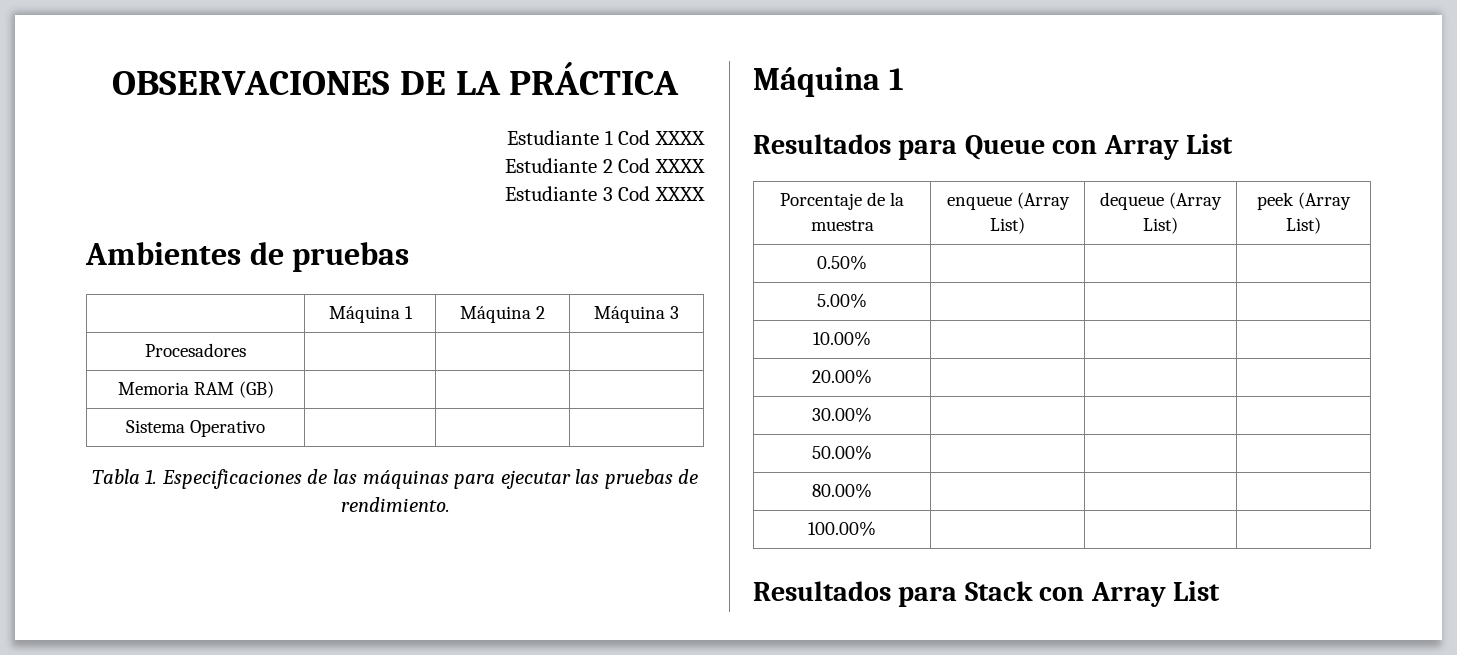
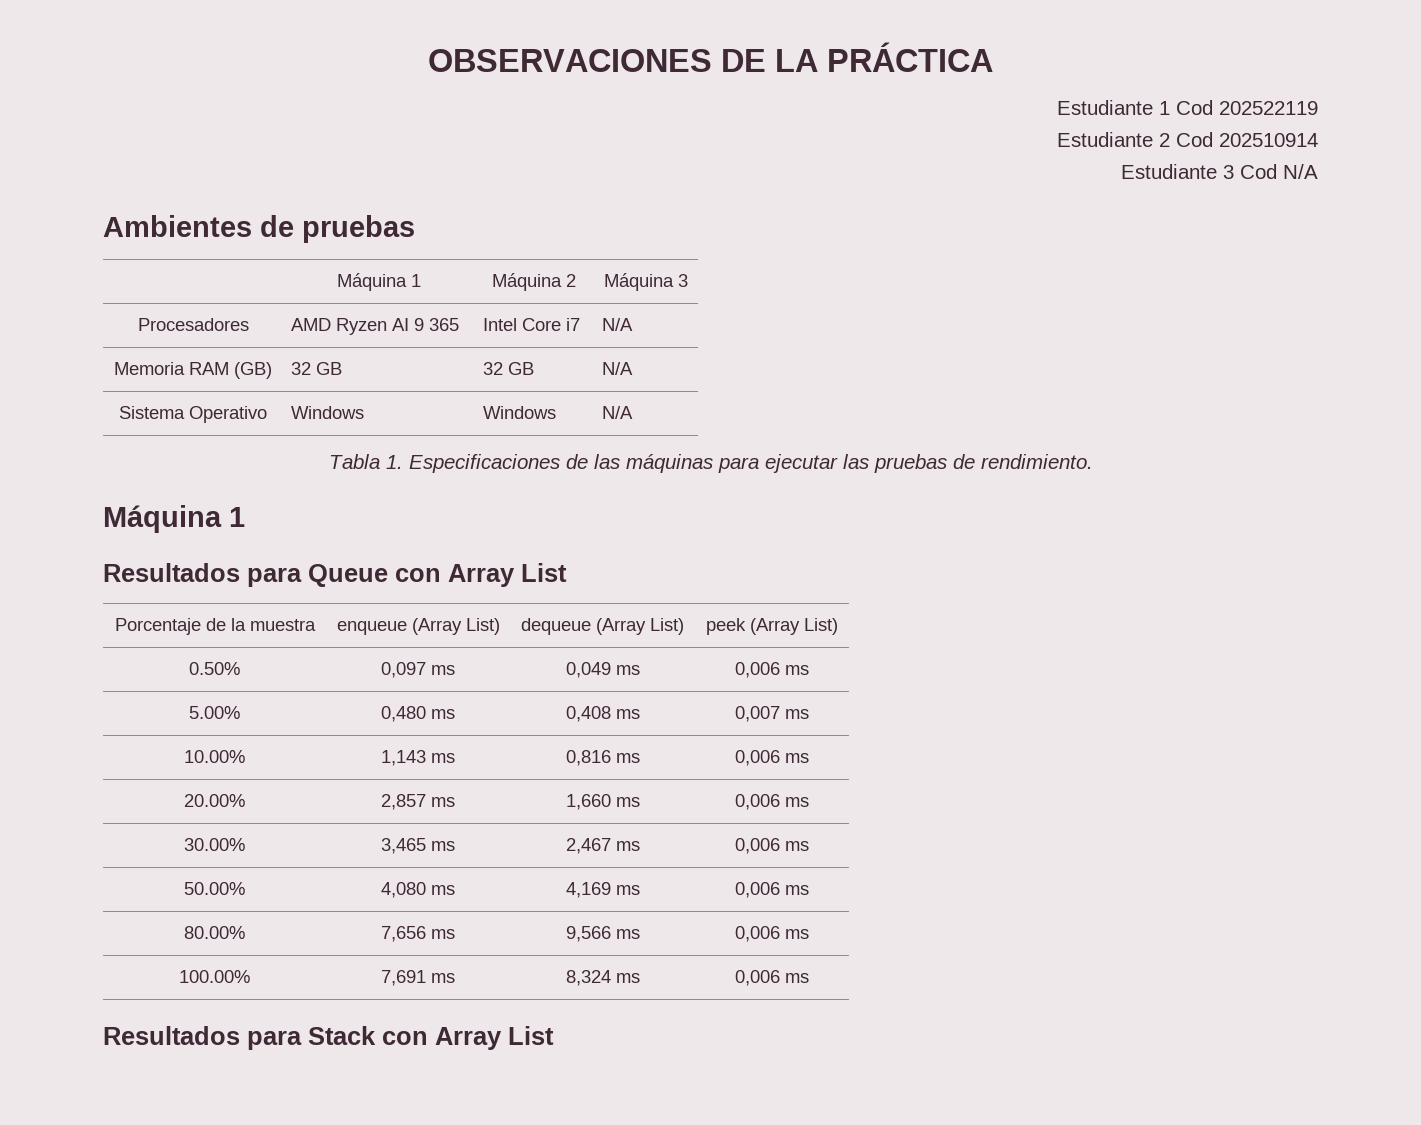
[654,131,705,145] XXXX -> [1219,101,1318,115] 202522119
[654,159,705,173] XXXX -> [1219,133,1318,147] 202510914
[654,187,705,201] XXXX -> [1283,164,1318,179] N/A
[117,381,274,398] | | // Memoria RAM (GB) | | | -> [290,318,459,335] [482,318,580,331] [601,318,633,331] [114,362,272,379] [290,362,342,375] [482,362,534,375] [601,362,633,375] AMD Ryzen AI 9 365 | Intel Core i7 | N/A // Memoria RAM (GB) | 32 GB | 32 GB | N/A
(265, 428) | | -> [290,406,364,419] [482,406,556,419] [601,406,633,419] Windows | Windows | N/A
[817,293,867,308] [813,331,871,346] [812,369,872,384] [812,407,872,422] [812,445,872,460] [812,483,872,498] [808,521,876,536] | | // 5.00% | | | // 10.00% | | | // 20.00% | | | // 30.00% | | | // 50.00% | | | // 80.00% | | | // 100.00% | | | -> [381,662,455,678] [565,662,640,678] [734,662,809,678] [189,706,240,719] [381,706,455,722] [565,706,640,722] [734,706,809,722] [184,750,245,763] [381,750,455,766] [565,750,640,766] [734,750,809,766] [184,794,245,807] [381,794,455,810] [565,794,640,810] [734,794,809,810] [184,838,245,851] [381,838,455,854] [565,838,640,854] [734,838,809,854] [184,882,245,895] [381,882,455,898] [565,882,640,898] [734,882,809,898] [184,926,245,939] [381,926,455,942] [565,926,640,942] [734,926,809,942] [179,970,250,983] [381,970,455,986] [565,970,640,986] [734,970,809,986] 0,097 ms | 0,049 ms | 0,006 ms // 5.00% | 0,480 ms | 0,408 ms | 0,007 ms // 10.00% | 1,143 ms | 0,816 ms | 0,006 ms // 20.00% | 2,857 ms | 1,660 ms | 0,006 ms // 30.00% | 3,465 ms | 2,467 ms | 0,006 ms // 50.00% | 4,080 ms | 4,169 ms | 0,006 ms // 80.00% | 7,656 ms | 9,566 ms | 0,006 ms // 100.00% | 7,691 ms | 8,324 ms | 0,006 ms

